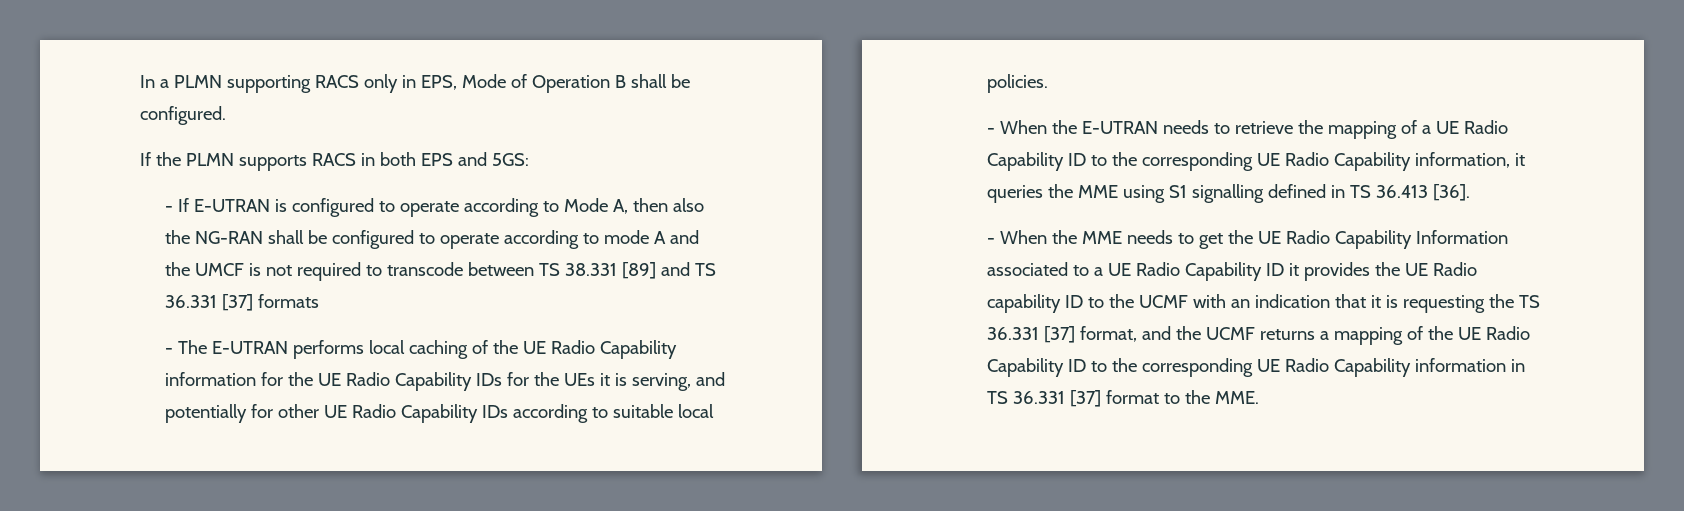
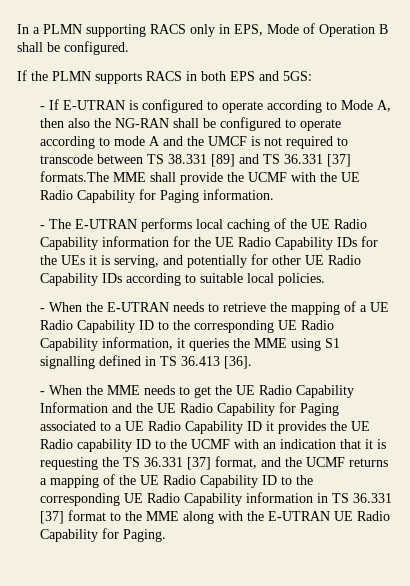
[257,294,319,308] formats -> [40,171,361,185] [40,189,275,203] formats.The MME shall provide the UCMF with the UE Radio Capability for Paging information.
(1508, 237) none -> [112,402,340,416] and the UE Radio Capability for Paging
[1214,391,1259,404] MME. -> [146,511,391,524] [40,528,167,542] MME along with the E-UTRAN UE Radio Capability for Paging.

